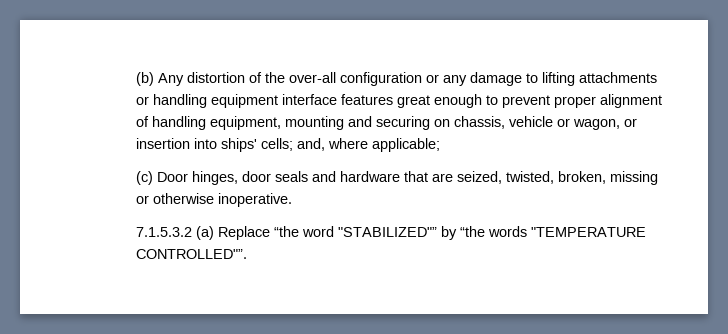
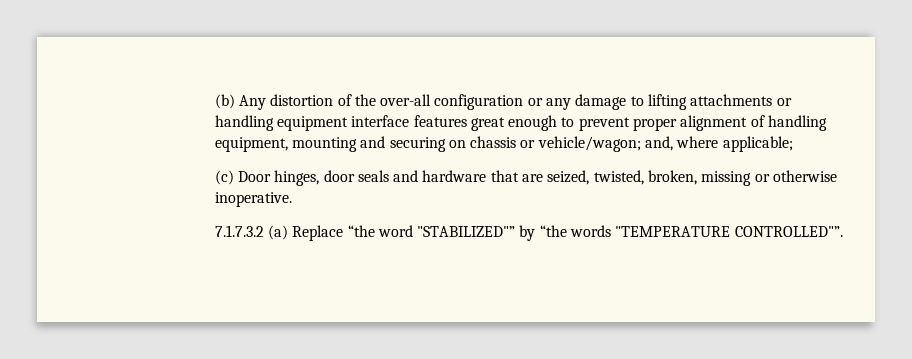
[453,116,637,130] [135,138,293,152] chassis, vehicle or wagon, or insertion into ships' cells; -> [470,136,641,152] chassis or vehicle/wagon;
[135,227,192,237] 7.1.5.3.2 -> [214,225,264,237] 7.1.7.3.2

